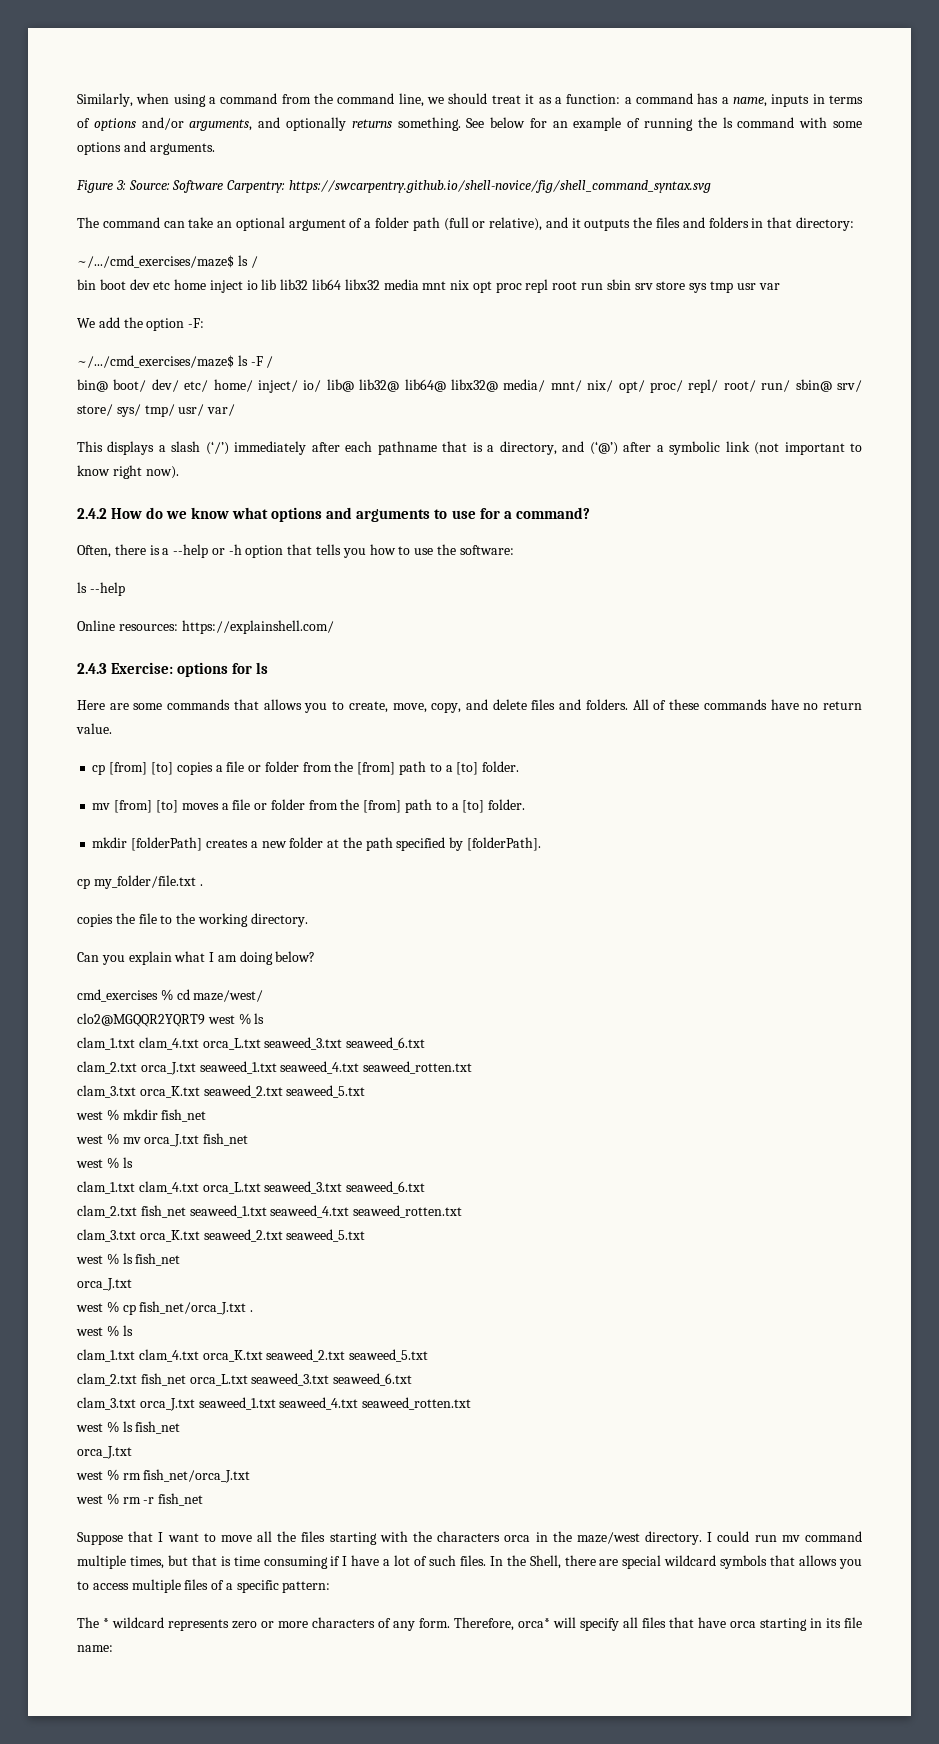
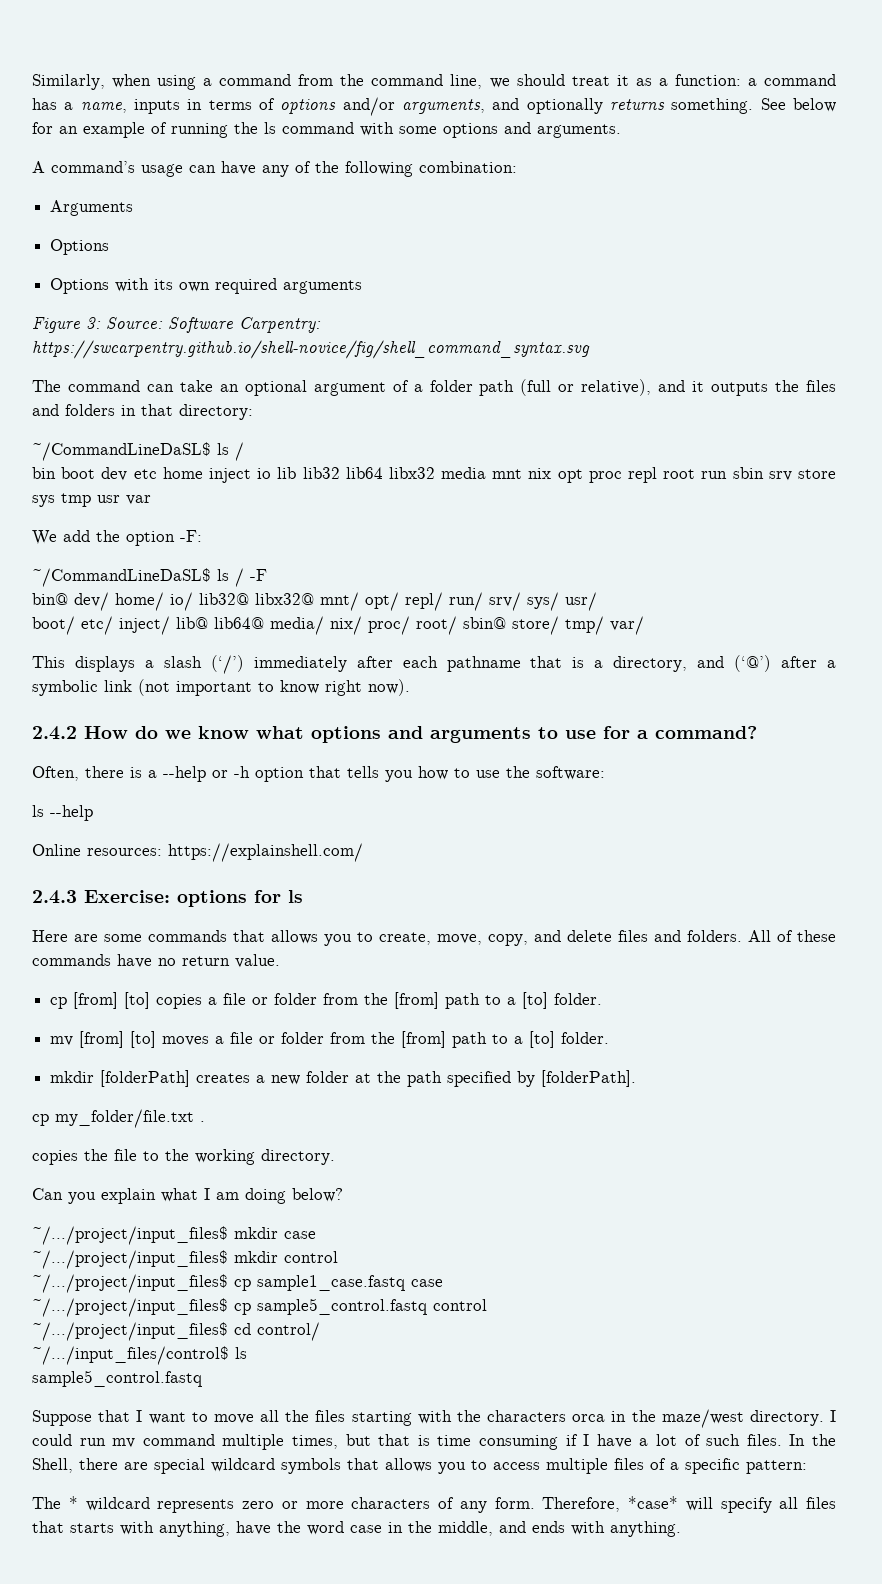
(215, 149) none -> [32,161,517,177] [50,200,134,216] [50,239,110,255] [50,278,363,294] // A command’s usage can have any of the following combination: // Arguments // Options // Options with its own required arguments
[77,255,234,268] ~/.../cmd_exercises/maze$ -> [32,442,211,461] ~/CommandLineDaSL$
[77,355,248,368] ~/.../cmd_exercises/maze$ ls -> [32,568,244,587] ~/CommandLineDaSL$ ls /
[266,356,274,368] / -> (267, 575) none
[113,379,862,393] [77,404,205,417] boot/ dev/ etc/ home/ inject/ io/ lib@ lib32@ lib64@ libx32@ media/ mnt/ nix/ opt/ proc/ repl/ root/ run/ sbin@ srv/ store/ sys/ tmp/ usr/ -> [74,592,597,611] [32,616,604,635] dev/ home/ io/ lib32@ libx32@ mnt/ opt/ repl/ run/ srv/ sys/ usr/ // boot/ etc/ inject/ lib@ lib64@ media/ nix/ proc/ root/ sbin@ store/ tmp/
[77,989,264,1002] [77,1013,265,1027] [77,1037,426,1050] [77,1061,473,1075] [77,1085,366,1098] [76,1109,207,1122] [76,1133,249,1147] [76,1157,133,1169] [77,1181,426,1194] [77,1205,463,1218] [77,1229,366,1242] [76,1253,181,1266] [77,1278,132,1291] [76,1301,254,1315] [76,1325,133,1337] [77,1349,429,1362] [77,1373,413,1386] [77,1397,472,1411] [76,1421,181,1434] [77,1446,132,1459] [76,1469,251,1483] [76,1493,204,1506] cmd_exercises % cd maze/west/ // clo2@MGQQR2YQRT9 west % ls // clam_1.txt clam_4.txt orca_L.txt seaweed_3.txt seaweed_6.txt // clam_2.txt orca_J.txt seaweed_1.txt seaweed_4.txt seaweed_rotten.txt // clam_3.txt orca_K.txt seaweed_2.txt seaweed_5.txt // west % mkdir fish_net // west % mv orca_J.txt fish_net // west % ls // clam_1.txt clam_4.txt orca_L.txt seaweed_3.txt seaweed_6.txt // clam_2.txt fish_net seaweed_1.txt seaweed_4.txt seaweed_rotten.txt // clam_3.txt orca_K.txt seaweed_2.txt seaweed_5.txt // west % ls fish_net // orca_J.txt // west % cp fish_net/orca_J.txt . // west % ls // clam_1.txt clam_4.txt orca_K.txt seaweed_2.txt seaweed_5.txt // clam_2.txt fish_net orca_L.txt seaweed_3.txt seaweed_6.txt // clam_3.txt orca_J.txt seaweed_1.txt seaweed_4.txt seaweed_rotten.txt // west % ls fish_net // orca_J.txt // west % rm fish_net/orca_J.txt // west % rm -r fish_net -> [32,1226,316,1245] [32,1250,338,1269] [32,1274,443,1293] [32,1298,487,1317] [32,1322,320,1341] [32,1346,247,1365] [32,1370,202,1387] ~/.../project/input_files$ mkdir case // ~/.../project/input_files$ mkdir control // ~/.../project/input_files$ cp sample1_case.fastq case // ~/.../project/input_files$ cp sample5_control.fastq control // ~/.../project/input_files$ cd control/ // ~/.../input_files/control$ ls // sample5_control.fastq
[518,1618,550,1628] orca* -> [628,1496,678,1509] *case*
[698,1617,862,1631] [77,1645,113,1652] have orca starting in its file name: -> [70,1521,681,1537] starts with anything, have the word case in the middle, and ends with anything.

